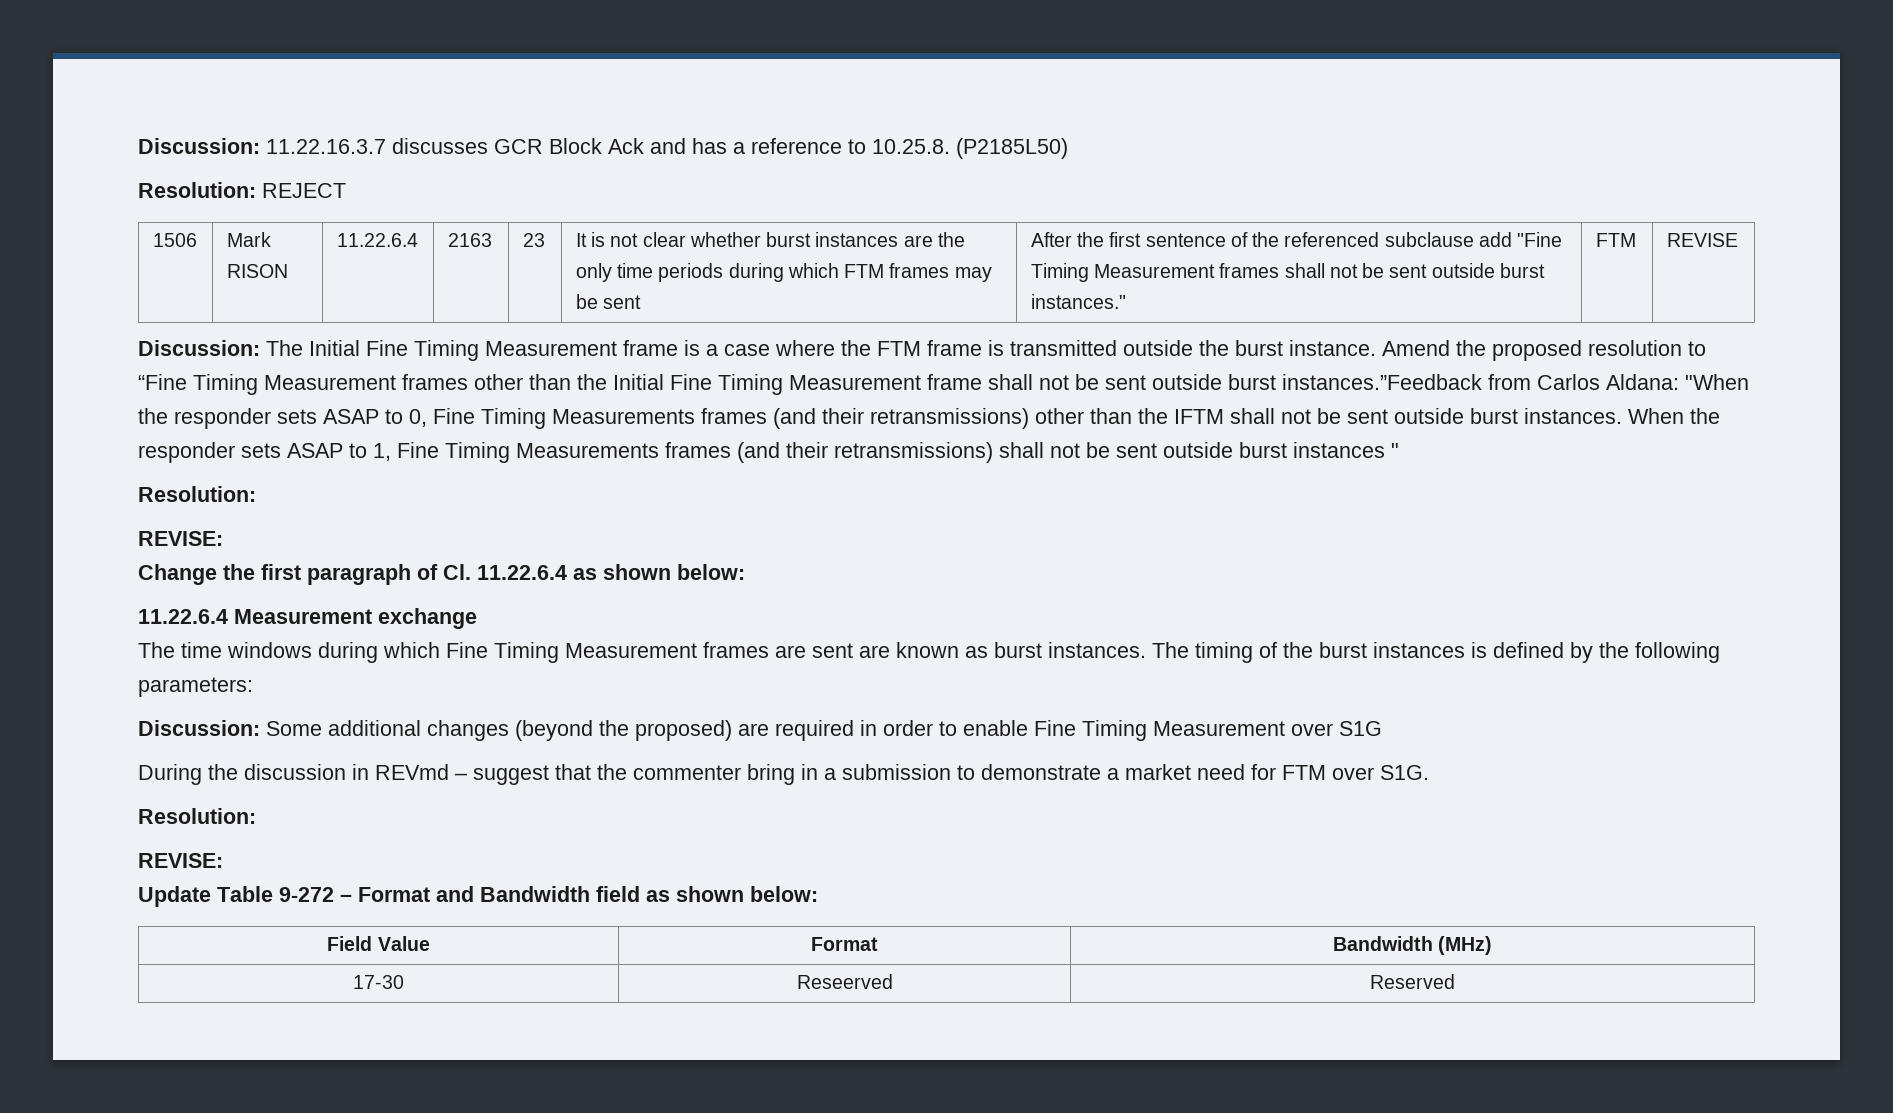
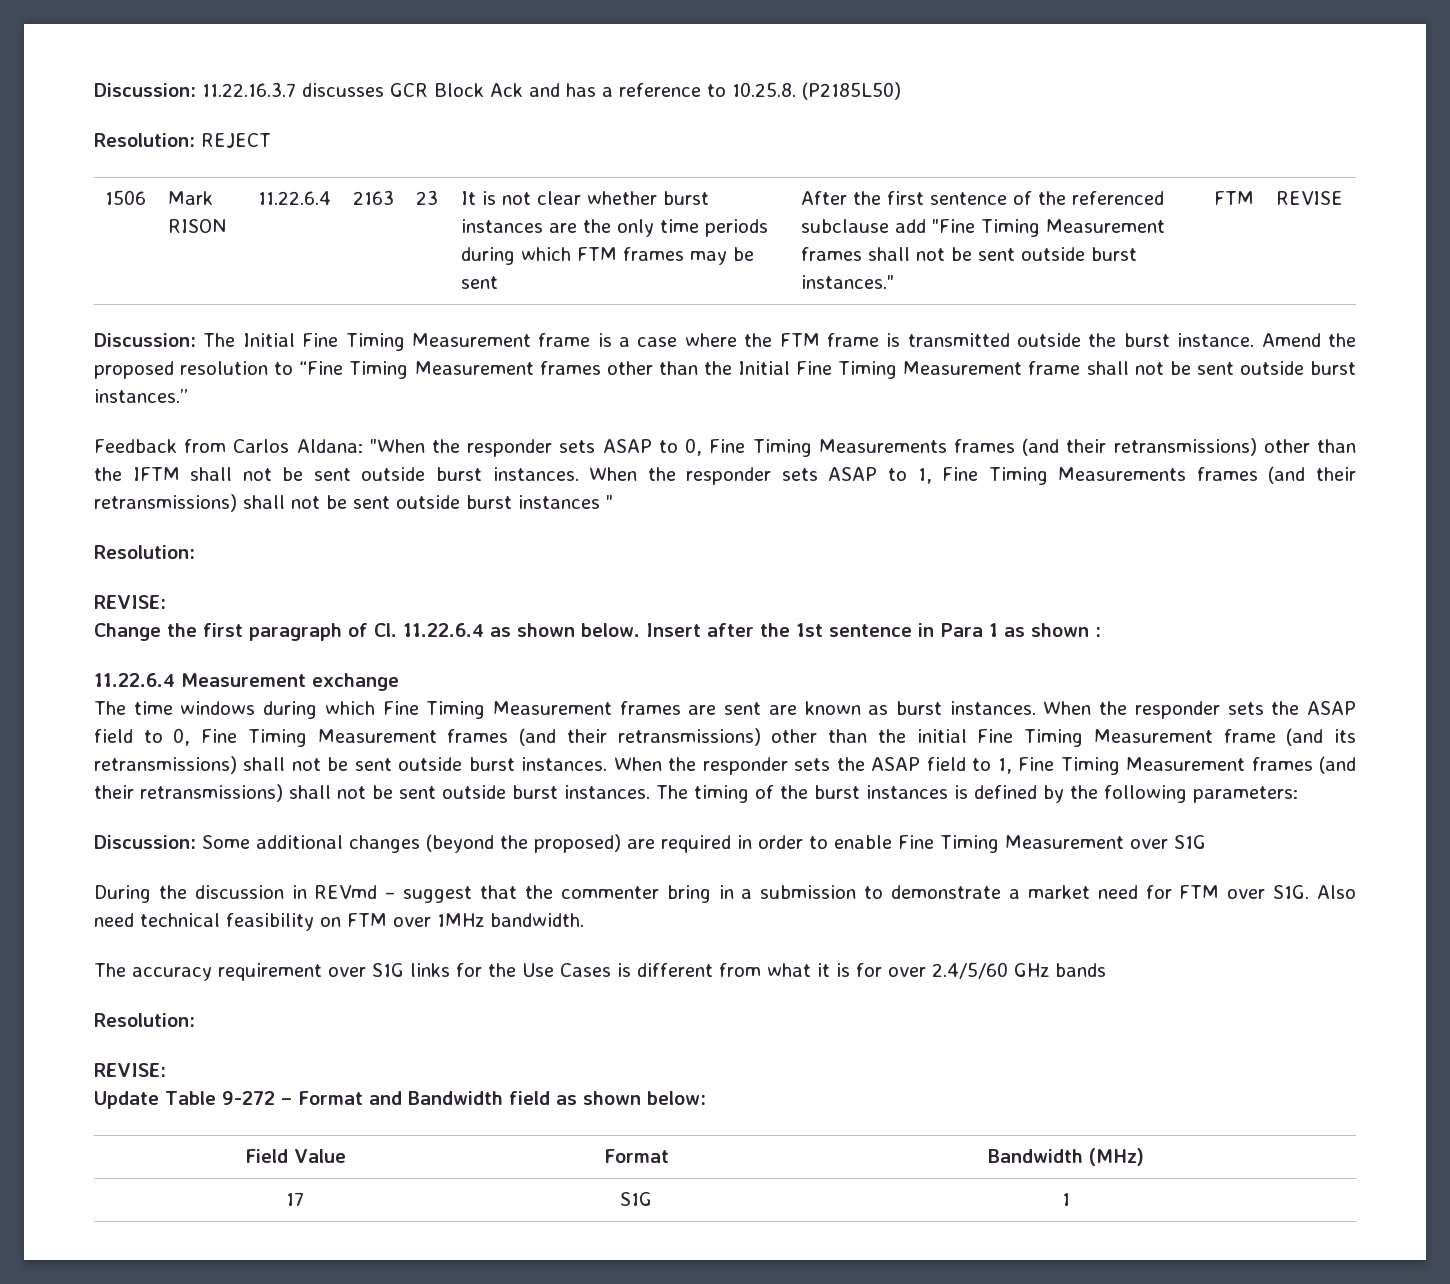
[1282,374,1482,390] instances.”Feedback -> [94,389,188,403] [94,439,177,453] instances.” // Feedback
[677,564,745,580] below: -> [581,623,1101,637] below. Insert after the 1st sentence in Para 1 as shown :
(1146, 650) none -> [1043,701,1356,719] [94,728,1356,747] [94,756,1356,775] [94,784,650,802] When the responder sets the ASAP field to 0, Fine Timing Measurement frames (and their retransmissions) other than the initial Fine Timing Measurement frame (and its retransmissions) shall not be sent outside burst instances. When the responder sets the ASAP field to 1, Fine Timing Measurement frames (and their retransmissions) shall not be sent outside burst instances.
(1429, 772) none -> [1316,885,1356,899] [94,913,584,931] [94,962,1106,981] Also need technical feasibility on FTM over 1MHz bandwidth. // The accuracy requirement over S1G links for the Use Cases is different from what it is for over 2.4/5/60 GHz bands
[353,975,404,989] [796,974,893,989] [1370,974,1455,989] 17-30 | Reseerved | Reserved -> [286,1192,304,1206] [620,1192,652,1206] [1062,1193,1070,1206] 17 | S1G | 1

